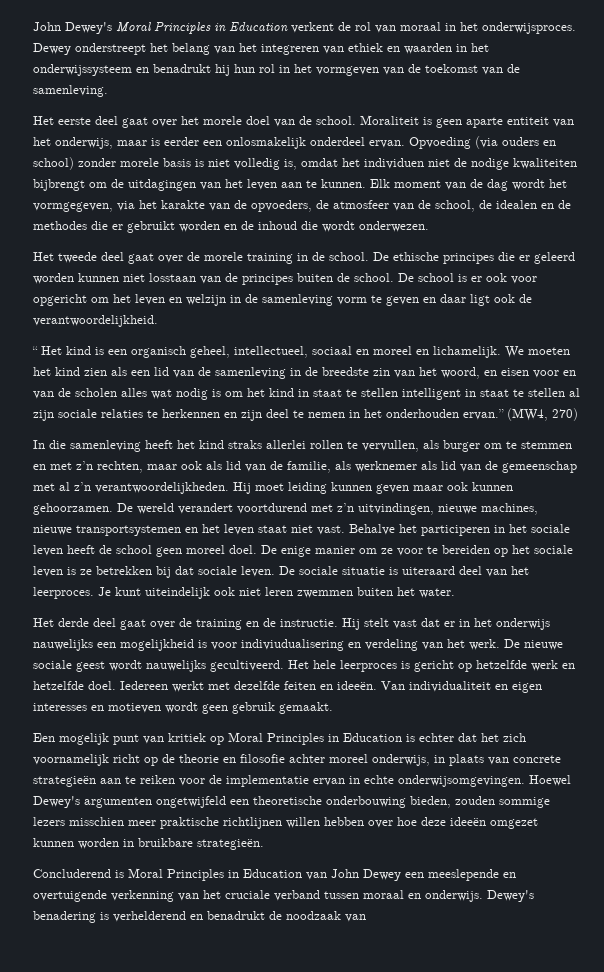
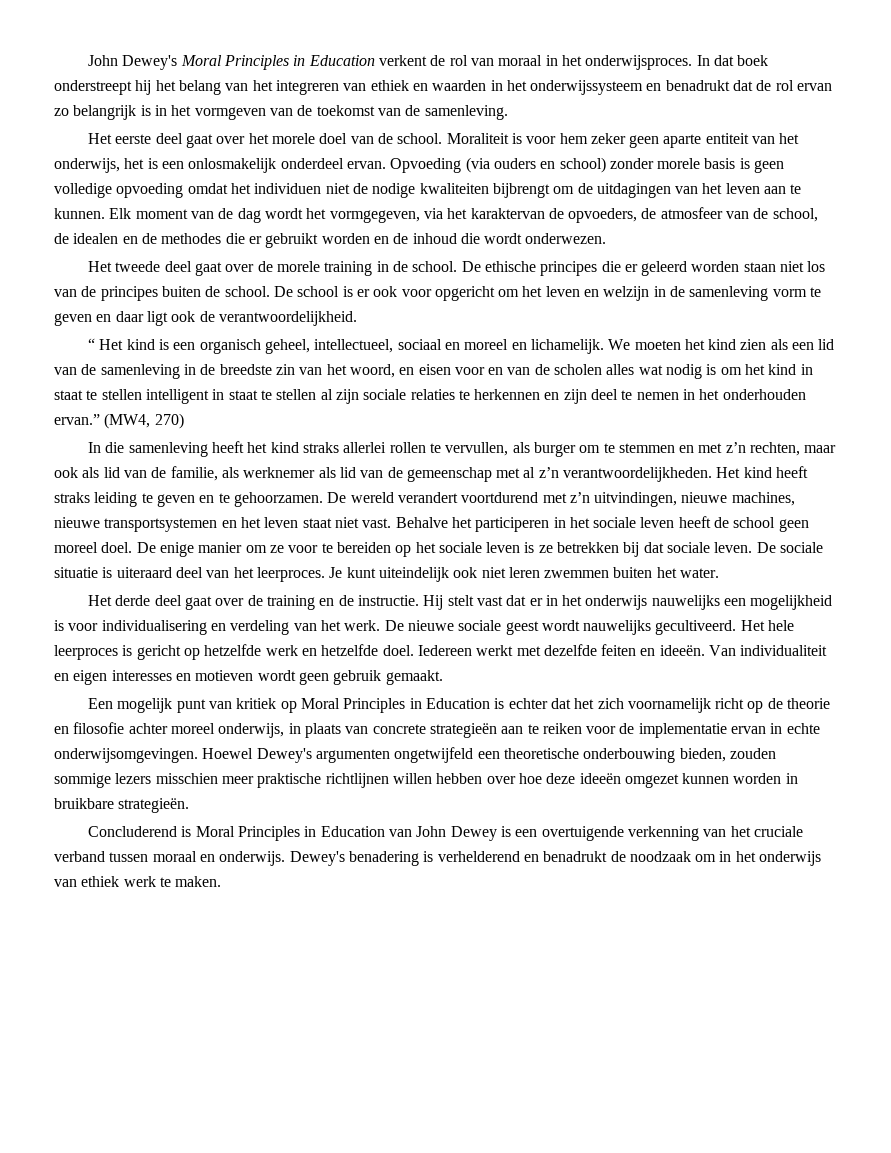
[33,43,146,55] Dewey onderstreept -> [696,55,769,66] [54,80,152,95] In dat boek onderstreept hij
[215,64,275,76] hij hun rol -> [733,80,833,91] [54,105,151,120] dat de rol ervan zo belangrijk is
(432, 121) none -> [526,133,626,144] voor hem zeker
[117,137,199,146] maar is eerder -> [124,158,158,169] het is
[208,158,297,170] niet volledig is, -> [754,160,785,173] [54,183,184,198] geen volledige opvoeding
[161,200,230,211] karakte van -> [470,208,545,219] karaktervan
[78,273,196,282] kunnen niet losstaan -> [743,261,826,272] staan niet los
[233,482,513,494] Hij moet leiding kunnen geven maar ook kunnen -> [716,466,809,478] [54,492,230,507] Het kind heeft straks leiding te geven en te
[241,639,344,651] indiviudualisering -> [101,620,207,635] individualisering
[405,869,516,881] een meeslepende en -> [500,826,538,837] is een
[345,914,366,922] van -> [695,851,822,866] [54,876,222,887] om in het onderwijs van ethiek werk te maken.

